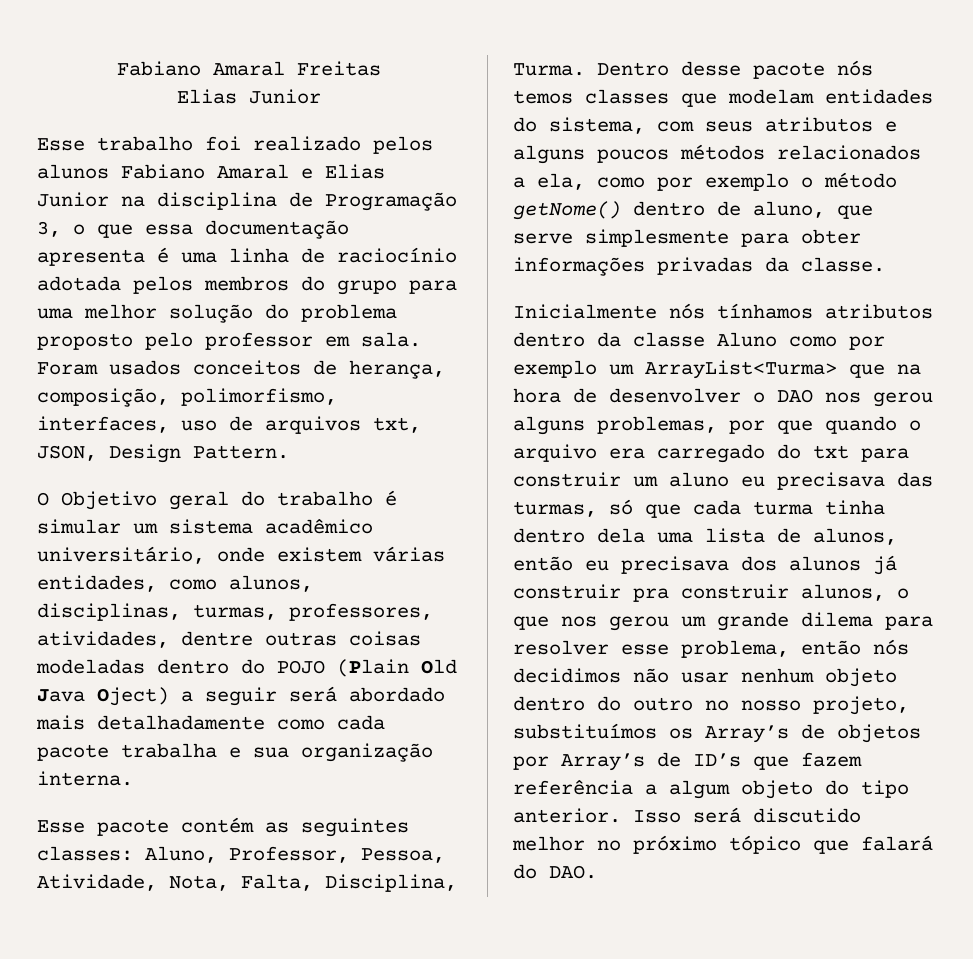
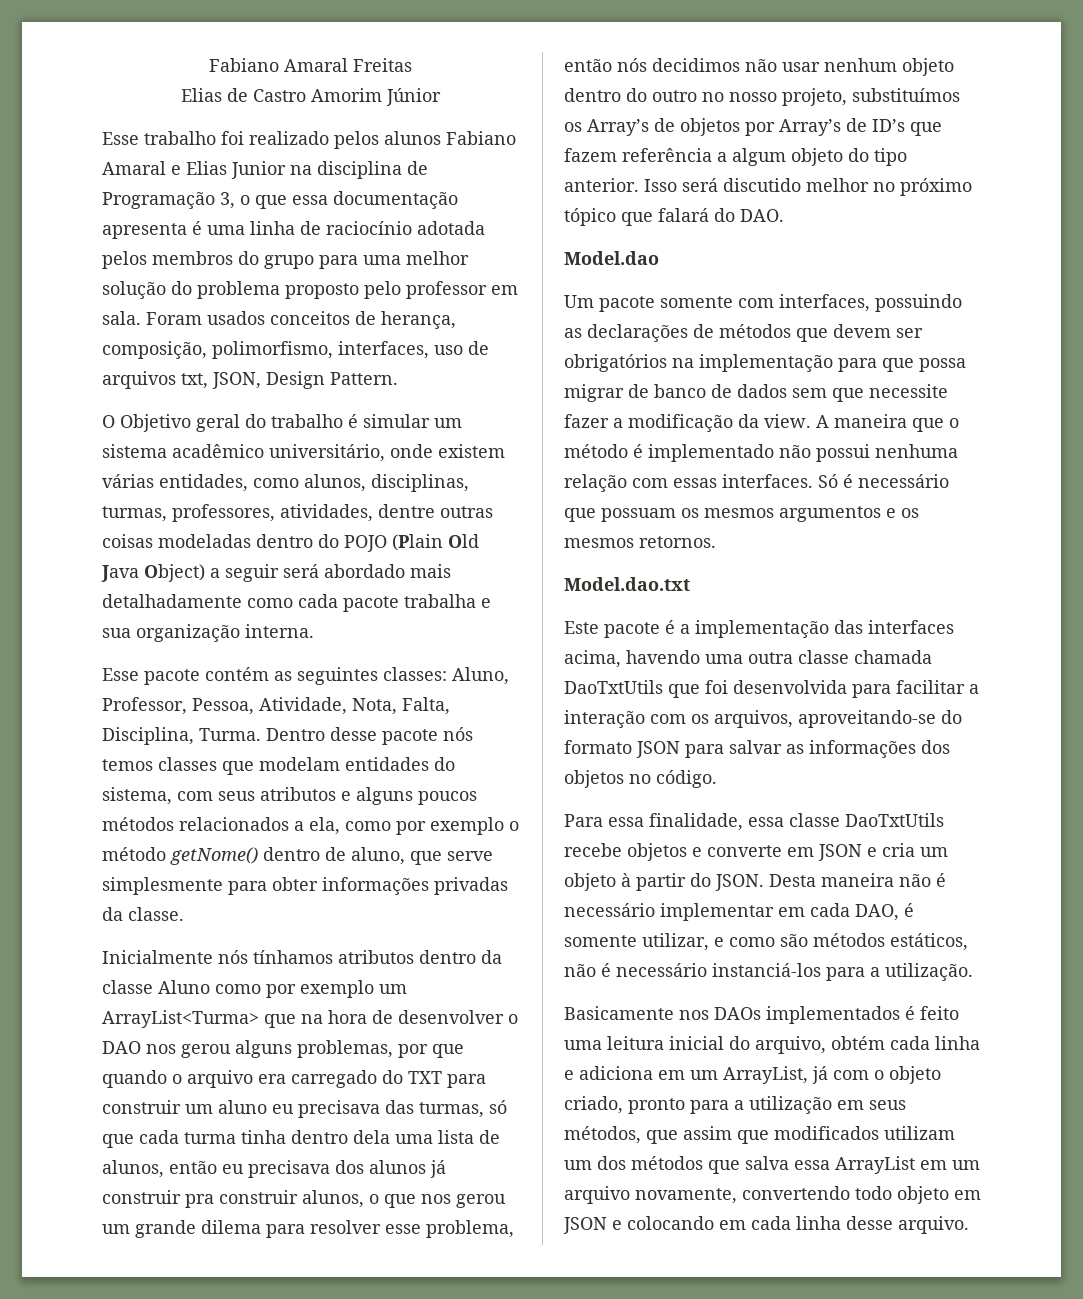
[248,89,321,104] Junior -> [227,88,441,106] de Castro Amorim Júnior
[97,687,169,706] Oject) -> [144,564,205,582] Object)
[813,445,849,459] txt -> [408,1071,442,1084] TXT
(597, 872) none -> [564,251,659,265] [564,294,962,312] [564,324,923,342] [564,354,966,372] [564,384,948,402] [564,414,959,432] [564,444,958,462] [564,474,949,492] [564,506,919,522] [564,536,716,548] [564,577,690,591] [564,620,954,638] [564,650,932,668] [564,680,979,698] [564,710,962,728] [564,740,950,758] [564,770,717,788] [564,813,944,831] [564,843,948,861] [564,873,946,891] [564,903,914,921] [564,933,968,951] [564,963,973,981] [564,1006,959,1024] [564,1036,980,1054] [564,1066,941,1084] [564,1096,906,1114] [564,1126,955,1144] [564,1156,980,1174] [564,1186,981,1204] [563,1216,969,1234] // Model.dao // Um pacote somente com interfaces, possuindo as declarações de métodos que devem ser obrigatórios na implementação para que possa migrar de banco de dados sem que necessite fazer a modificação da view. A maneira que o método é implementado não possui nenhuma relação com essas interfaces. Só é necessário que possuam os mesmos argumentos e os mesmos retornos. // Model.dao.txt // Este pacote é a implementação das interfaces acima, havendo uma outra classe chamada DaoTxtUtils que foi desenvolvida para facilitar a interação com os arquivos, aproveitando-se do formato JSON para salvar as informações dos objetos no código. // Para essa finalidade, essa classe DaoTxtUtils recebe objetos e converte em JSON e cria um objeto à partir do JSON. Desta maneira não é necessário implementar em cada DAO, é somente utilizar, e como são métodos estáticos, não é necessário instanciá-los para a utilização. // Basicamente nos DAOs implementados é feito uma leitura inicial do arquivo, obtém cada linha e adiciona em um ArrayList, já com o objeto criado, pronto para a utilização em seus métodos, que assim que modificados utilizam um dos métodos que salva essa ArrayList em um arquivo novamente, convertendo todo objeto em JSON e colocando em cada linha desse arquivo.

